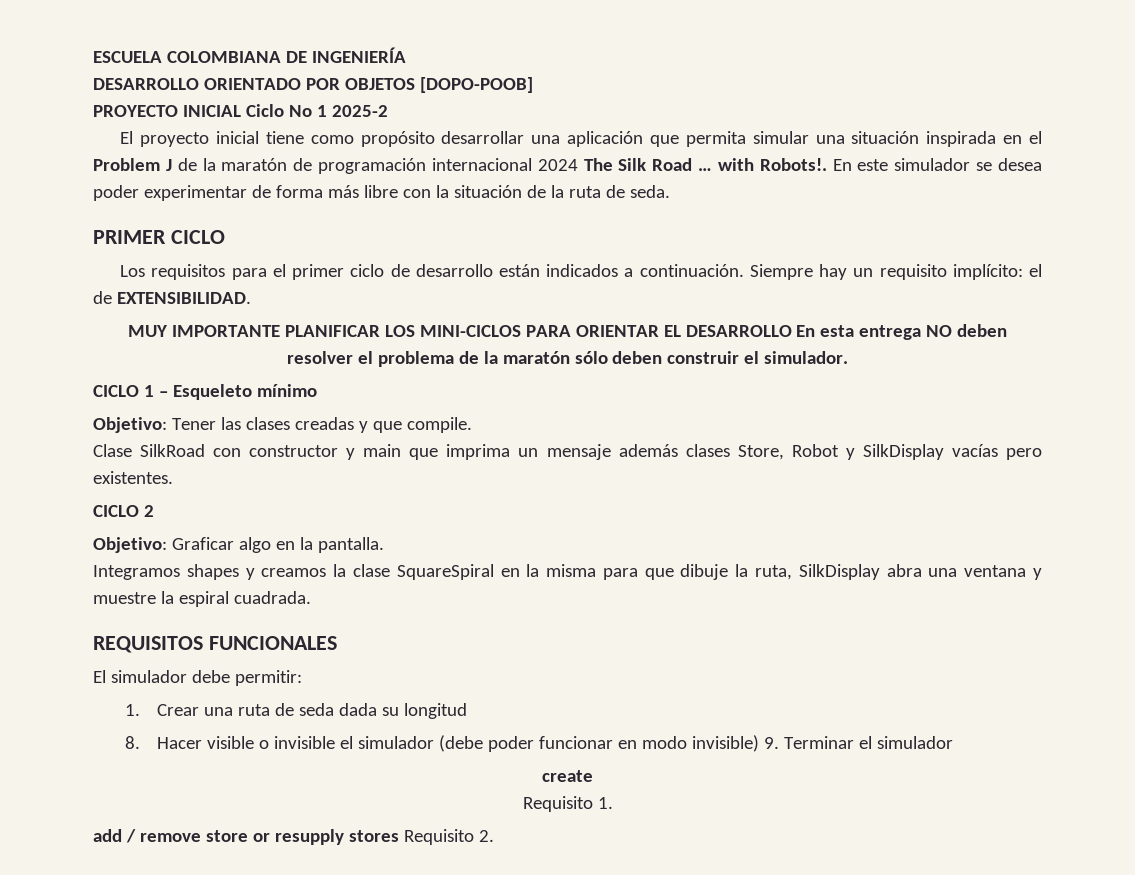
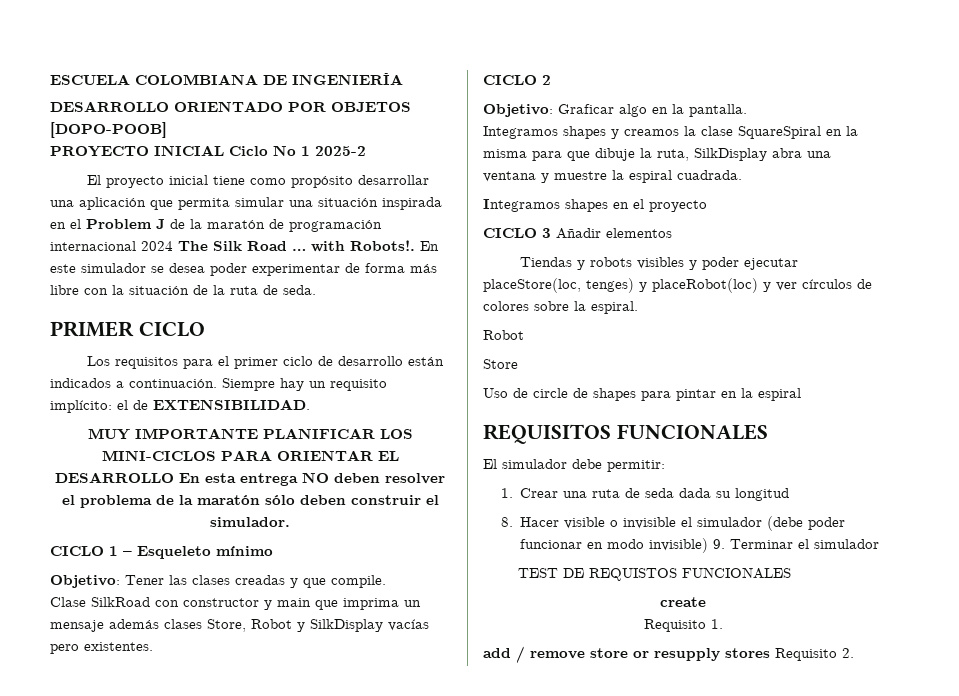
(311, 597) none -> [483,199,707,212] [483,228,672,239] [519,257,798,270] [483,278,872,293] [483,301,638,314] [483,330,524,340] [483,359,518,369] [483,388,801,401] // Integramos shapes en el proyecto // CICLO 3 Añadir elementos // Tiendas y robots visibles y poder ejecutar placeStore(loc, tenges) y placeRobot(loc) y ver círculos de colores sobre la espiral. // Robot // Store // Uso de circle de shapes para pintar en la espiral
(953, 742) none -> [518,567,792,581] // TEST DE REQUISTOS FUNCIONALES

